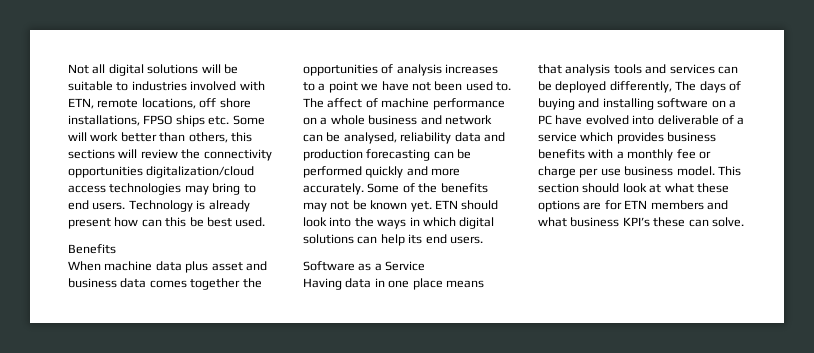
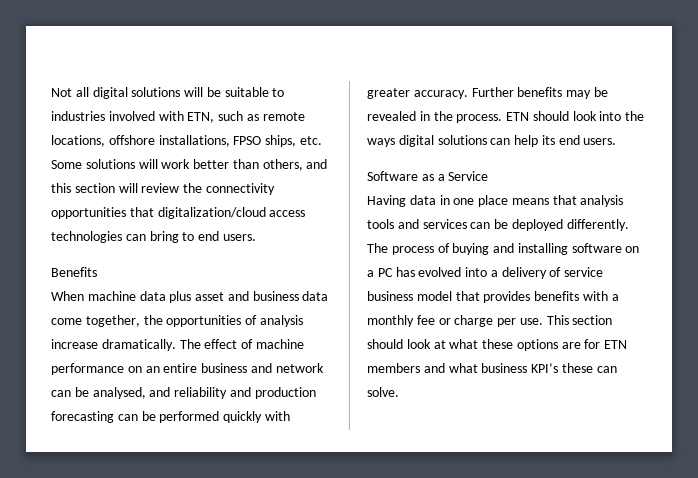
[97,98,251,109] remote locations, off shore -> [218,111,305,121] [51,135,155,147] such as remote locations, offshore
[175,115,205,127] ships -> [265,135,297,147] ships,
(265, 120) none -> [85,159,135,169] solutions
[230,132,252,142] [68,149,115,159] this sections -> [306,159,328,169] [51,183,115,193] and this section
(143, 172) none -> [129,207,154,217] that
[184,185,209,195] may -> [125,234,146,241] can
[128,200,250,212] [68,217,266,229] Technology is already present how can this be best used. -> (256, 237) none
[149,278,241,290] comes together -> [51,315,140,327] come together,
[445,64,499,74] [303,81,511,93] [303,98,363,108] increases to a point we have not been used to. The affect -> [51,339,238,351] increase dramatically. The effect
[320,115,365,125] a whole -> [145,363,198,373] an entire
[400,132,481,144] reliability data -> [149,387,228,399] and reliability
[406,166,461,176] [303,183,488,195] [303,200,432,212] and more accurately. Some of the benefits may not be known yet. -> [264,411,290,421] [367,87,608,99] [367,111,503,123] with greater accuracy. Further benefits may be revealed in the process.
[409,217,456,227] in which -> (395, 142) none
[609,81,726,93] differently, The days -> [566,219,629,231] [367,243,434,255] differently. The process
[555,115,583,125] have -> [395,267,415,277] has
[657,115,745,125] [538,132,717,144] deliverable of a service which provides business -> [490,267,604,279] [367,291,531,303] a delivery of service business model that provides
[600,166,715,176] use business model. -> [519,318,543,325] use.

